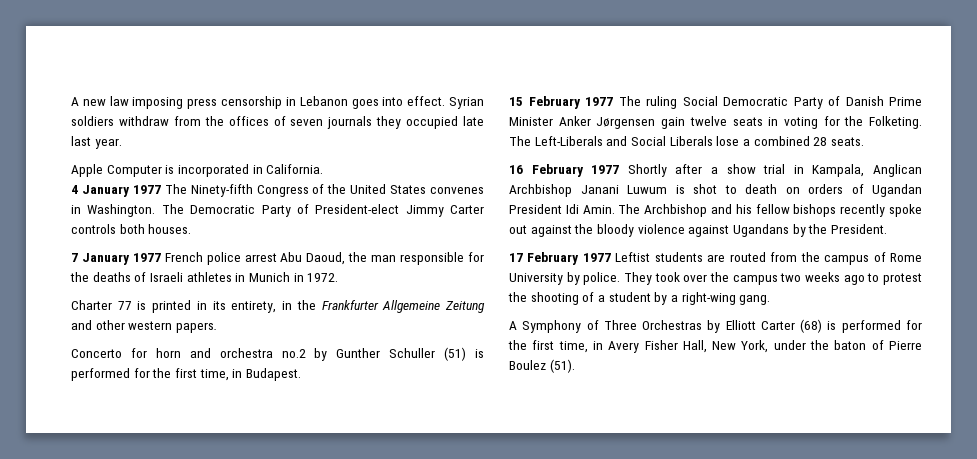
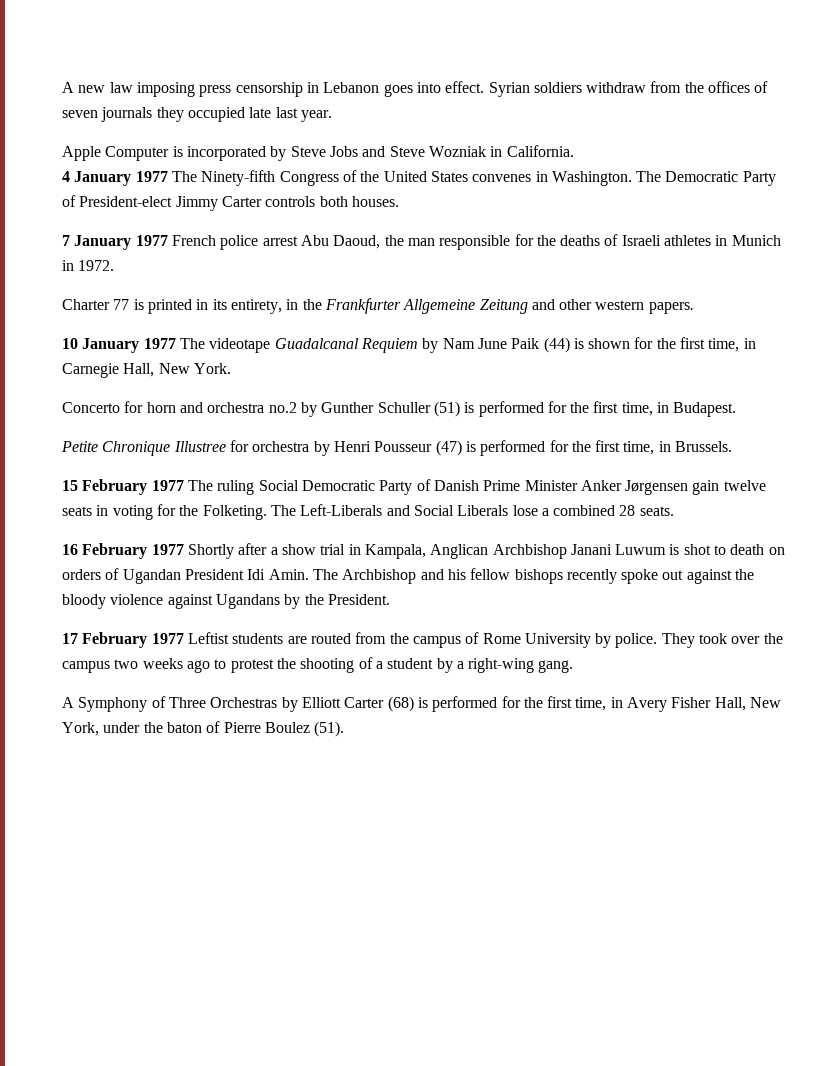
(249, 170) none -> [270,146,486,161] by Steve Jobs and Steve Wozniak
(217, 327) none -> [62,337,756,353] [62,363,231,378] // 10 January 1977 The videotape Guadalcanal Requiem by Nam June Paik (44) is shown for the first time, in Carnegie Hall, New York.
(301, 374) none -> [61,440,733,456] // Petite Chronique Illustree for orchestra by Henri Pousseur (47) is performed for the first time, in Brussels.

